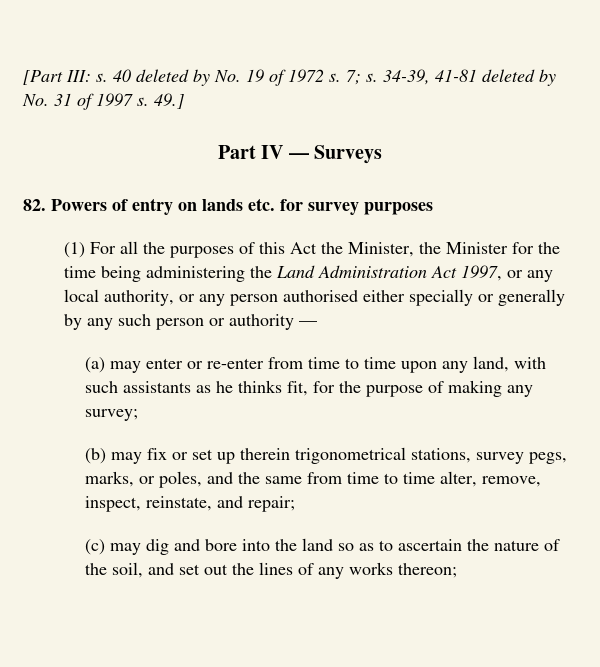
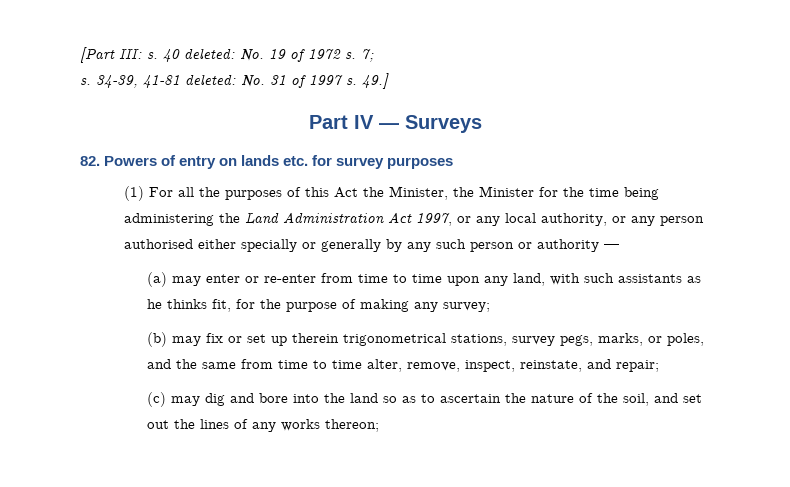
[136,69,210,86] deleted by -> [184,48,235,59] deleted:
(361, 77) none -> (374, 55) //
[482,69,556,86] deleted by -> [185,74,236,85] deleted:

